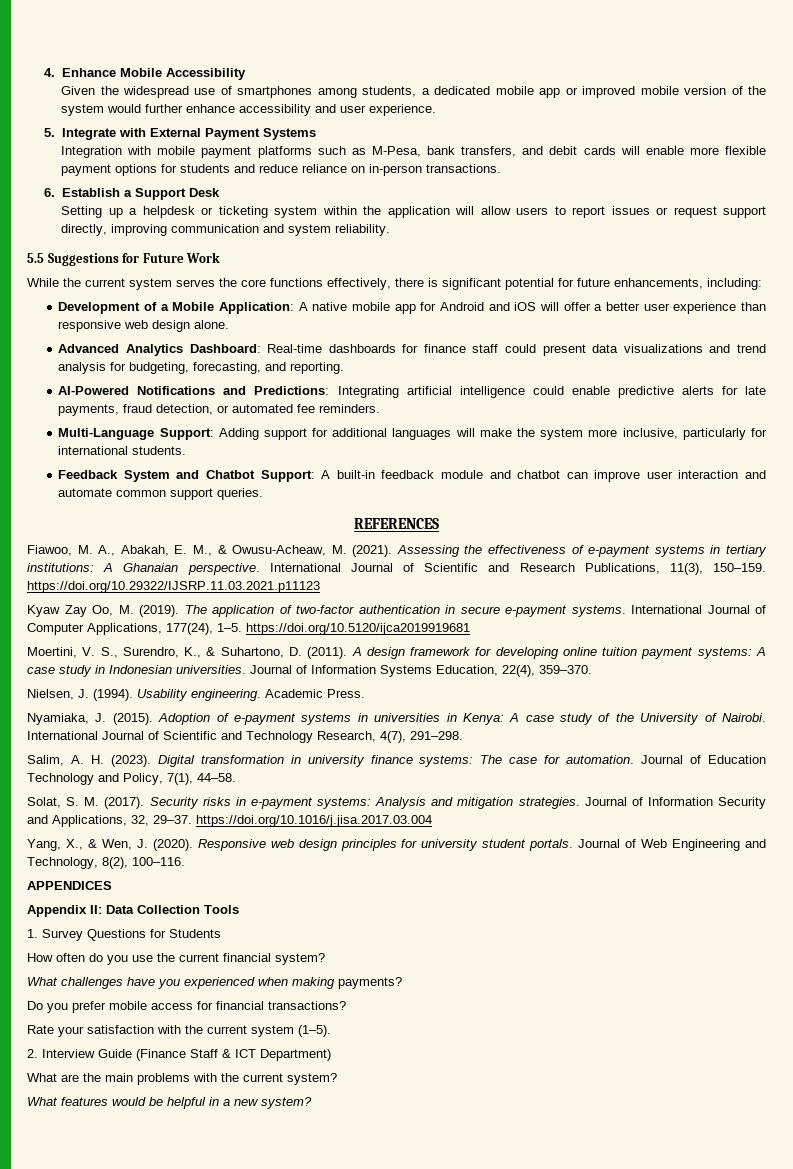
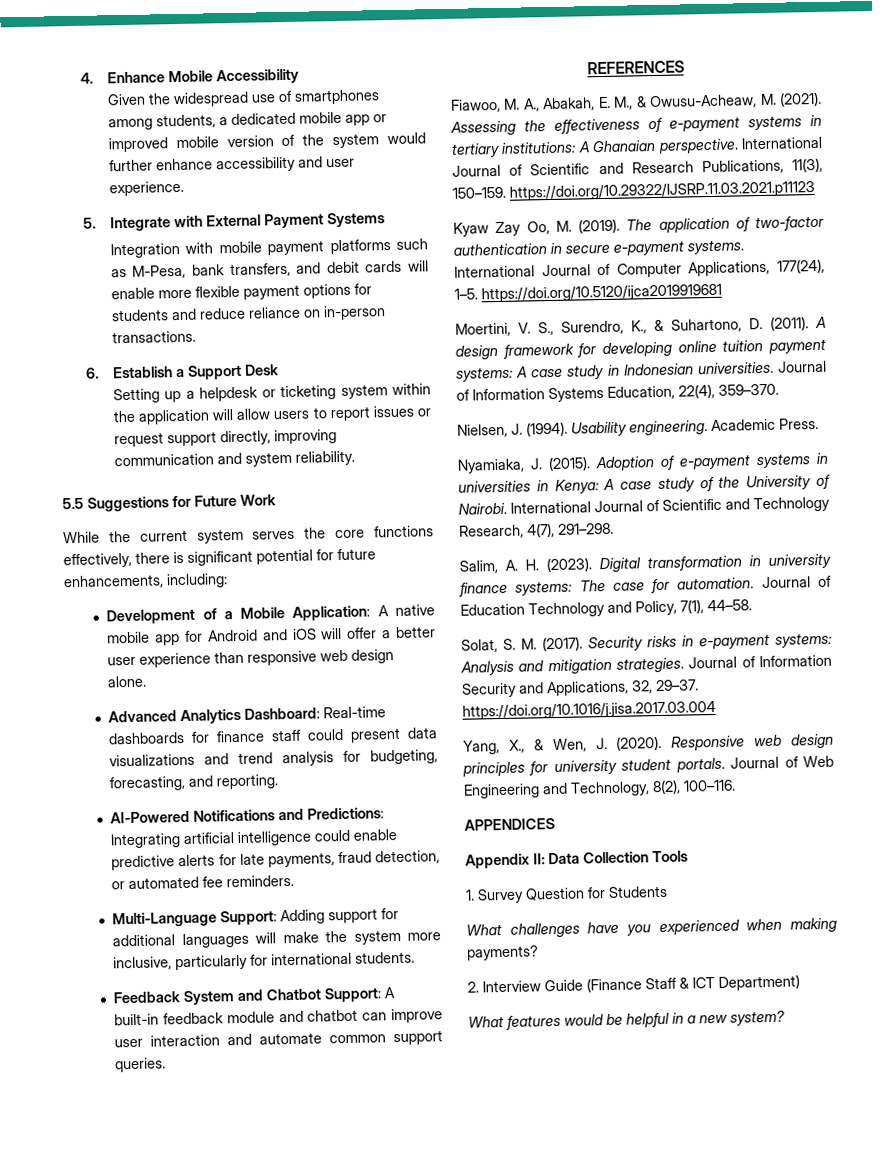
[87,929,146,941] Questions -> [525,887,585,901] Question
[27,953,325,965] // How often do you use the current financial system? -> (668, 892) none
[27,1001,346,1013] [27,1025,331,1037] // Do you prefer mobile access for financial transactions? // Rate your satisfaction with the current system (1–5). -> (539, 953) none
[27,1073,337,1085] // What are the main problems with the current system? -> (800, 982) none

